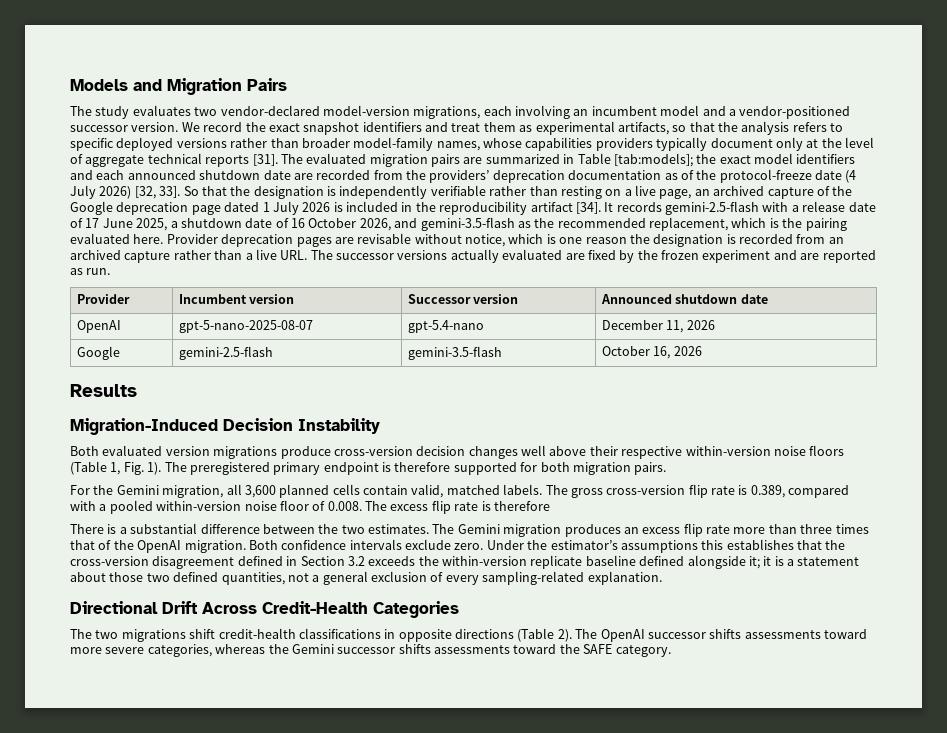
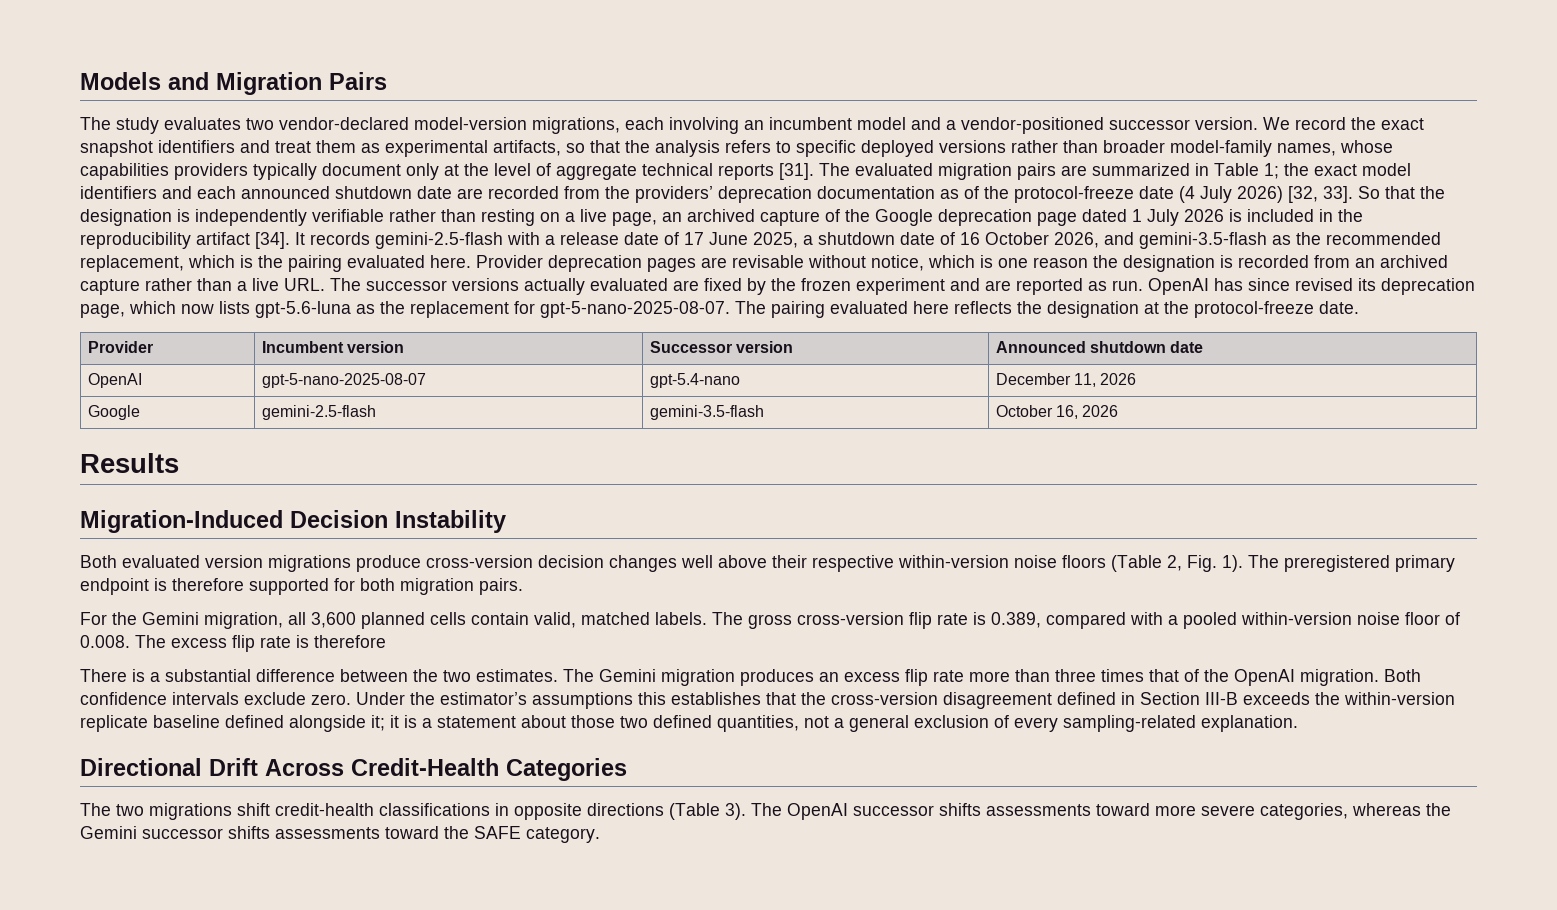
[613,153,693,167] [tab:models]; -> [1264,163,1279,179] 1;
(111, 271) none -> [1148,278,1475,295] [80,301,1359,318] OpenAI has since revised its deprecation page, which now lists gpt-5.6-luna as the replacement for gpt-5-nano-2025-08-07. The pairing evaluated here reflects the designation at the protocol-freeze date.
[110,462,121,475] 1, -> [1167,555,1182,571] 2,
[347,556,365,566] 3.2 -> [1205,692,1238,705] III-B
[557,629,572,642] 2). -> [725,803,746,820] 3).

